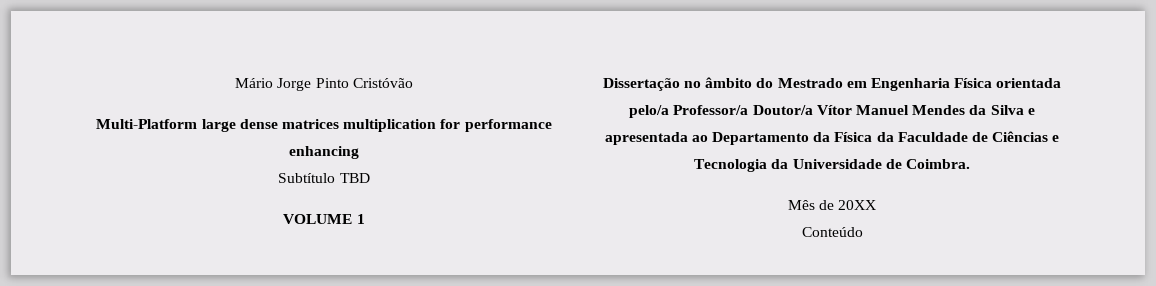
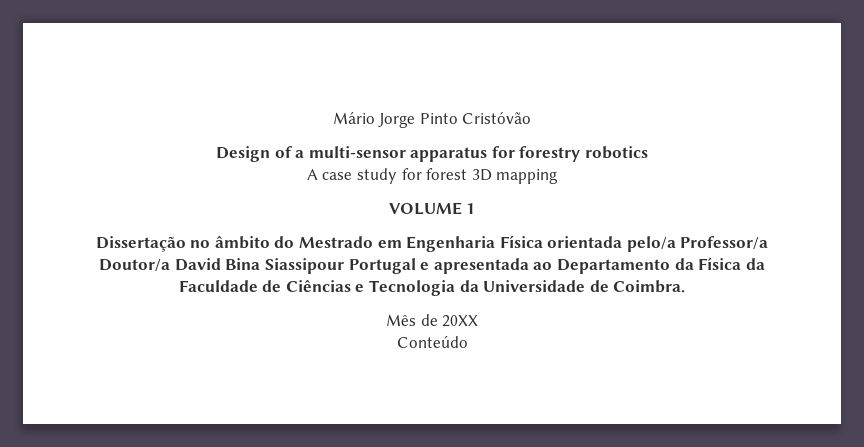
[96,119,552,132] [289,146,359,159] [278,173,370,183] Multi-Platform large dense matrices multiplication for performance enhancing // Subtítulo TBD -> [215,146,649,162] [306,168,559,184] Design of a multi-sensor apparatus for forestry robotics // A case study for forest 3D mapping
[816,105,1024,115] Vítor Manuel Mendes da Silva -> [174,258,416,274] David Bina Siassipour Portugal

